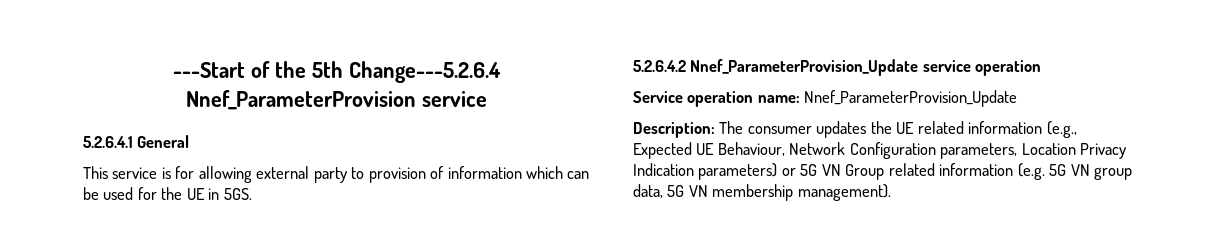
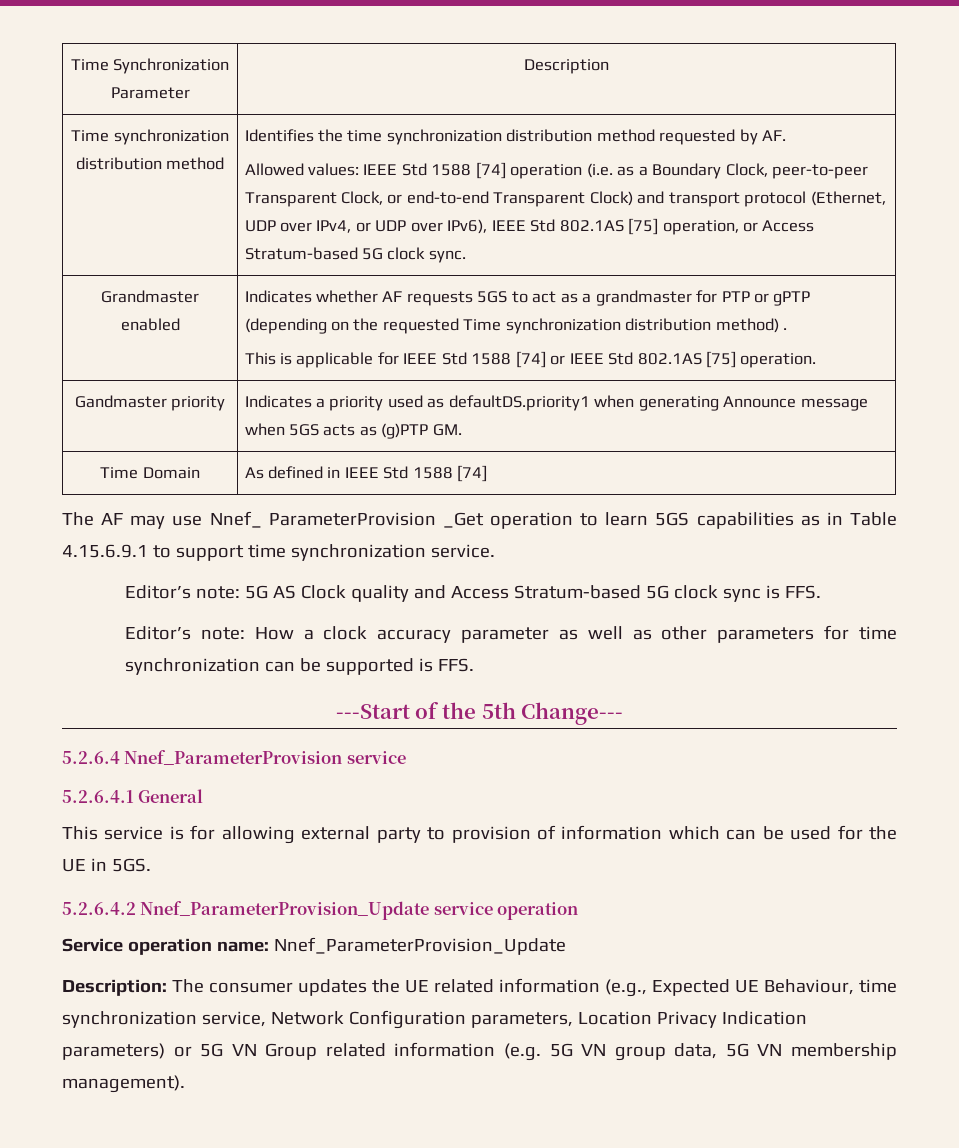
(173, 70) none -> [70,58,230,74] [110,87,190,99] [524,59,609,74] [71,129,229,145] [75,157,225,170] [244,129,787,145] [244,162,869,179] [244,191,886,207] [244,218,815,235] [244,247,466,263] [101,290,199,303] [120,318,180,331] [244,290,811,306] [244,318,788,334] [244,351,817,368] [74,395,226,411] [244,395,868,411] [244,423,462,439] [100,467,200,479] [244,465,488,482] [62,511,897,529] [62,544,495,561] [125,585,821,602] [125,625,897,643] [125,658,475,675] Time Synchronization Parameter | Description // Time synchronization distribution method | Identifies the time synchronization distribution method requested by AF. // Allowed values: IEEE Std 1588 [74] operation (i.e. as a Boundary Clock, peer-to-peer Transparent Clock, or end-to-end Transparent Clock) and transport protocol (Ethernet, UDP over IPv4, or UDP over IPv6), IEEE Std 802.1AS [75] operation, or Access Stratum-based 5G clock sync. // Grandmaster enabled | Indicates whether AF requests 5GS to act as a grandmaster for PTP or gPTP (depending on the requested Time synchronization distribution method) . // This is applicable for IEEE Std 1588 [74] or IEEE Std 802.1AS [75] operation. // Gandmaster priority | Indicates a priority used as defaultDS.priority1 when generating Announce message when 5GS acts as (g)PTP GM. // Time Domain | As defined in IEEE Std 1588 [74] // The AF may use Nnef_ ParameterProvision _Get operation to learn 5GS capabilities as in Table 4.15.6.9.1 to support time synchronization service. // Editor’s note: 5G AS Clock quality and Access Stratum-based 5G clock sync is FFS. // Editor’s note: How a clock accuracy parameter as well as other parameters for time synchronization can be supported is FFS. //
[348,61,501,83] Change---5.2.6.4 -> [521,702,624,725] [62,751,120,764] Change--- // 5.2.6.4
(785, 149) none -> [859,979,897,993] [62,1011,266,1028] time synchronization service,

